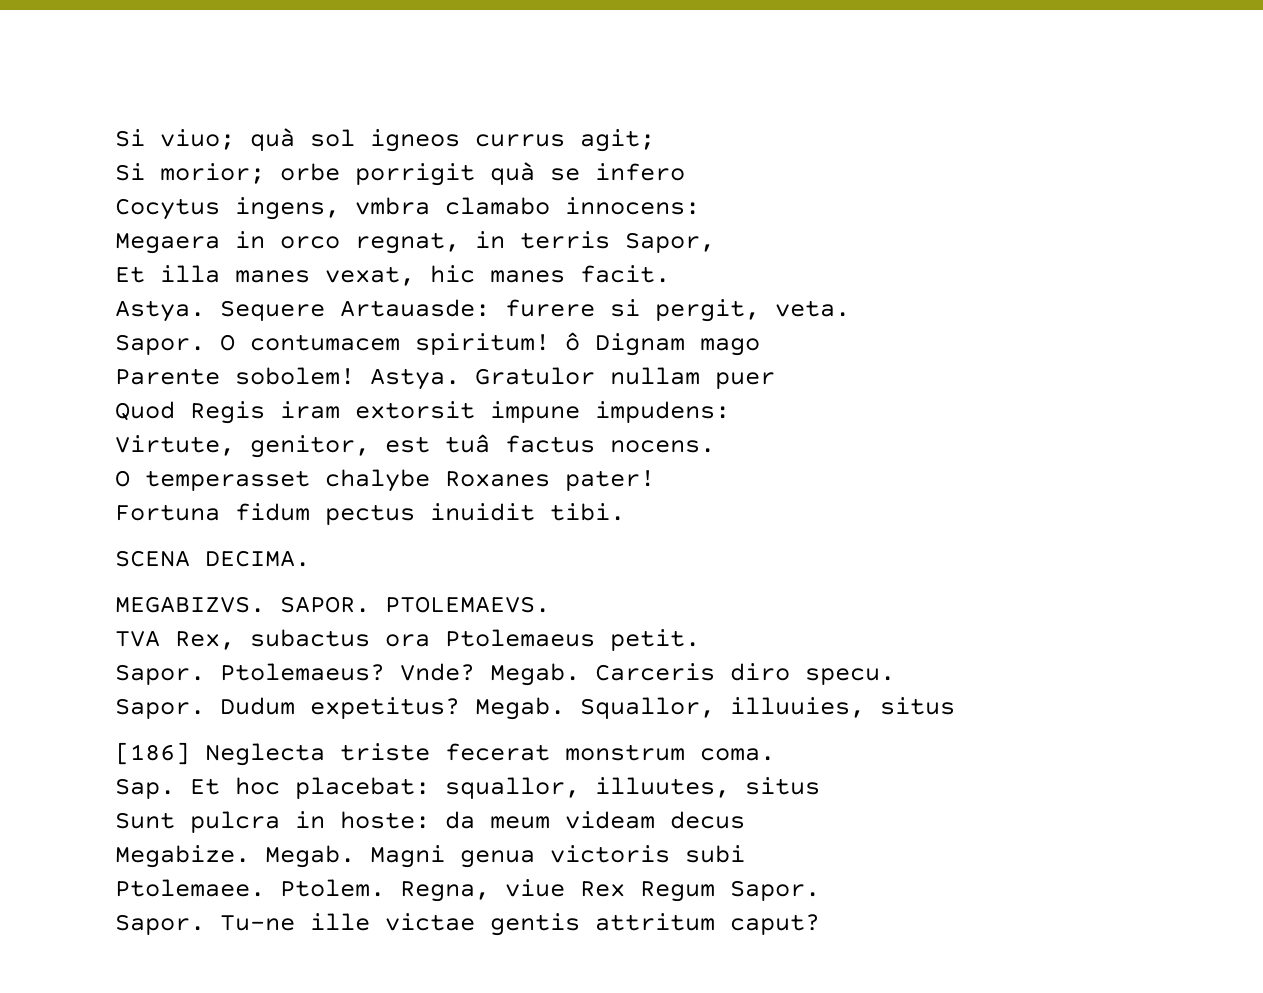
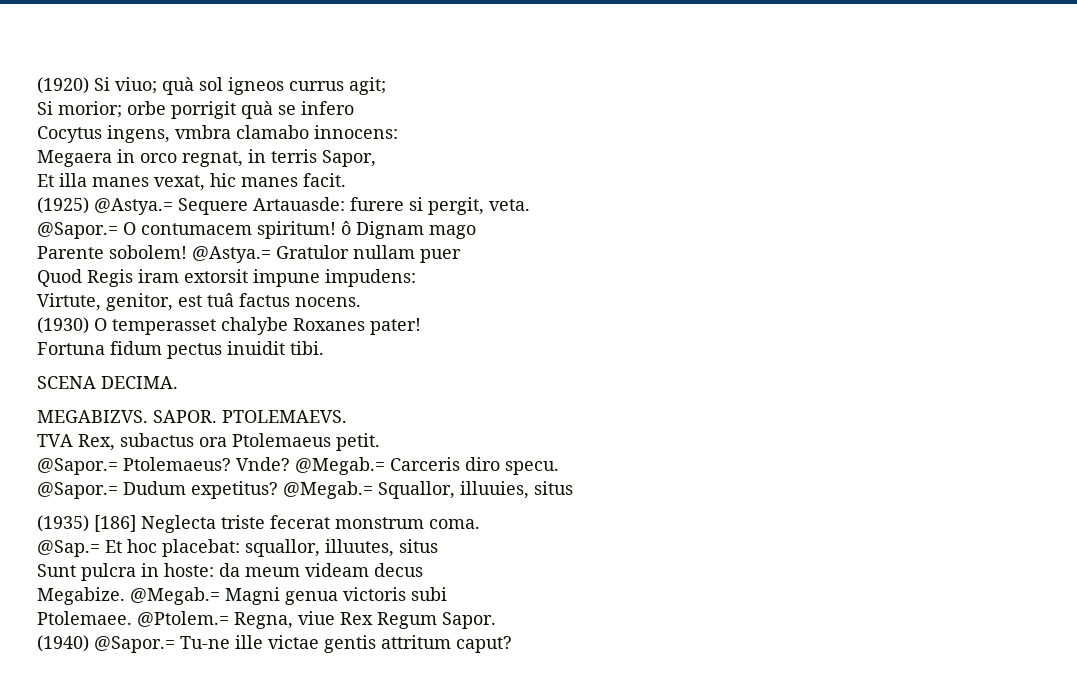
(115, 138) none -> [37,77,89,94] (1920)
[115,300,205,322] Astya. -> [37,197,173,215] (1925) @Astya.=
[115,334,205,355] Sapor. -> [37,222,118,239] @Sapor.=
[370,368,460,390] Astya. -> [192,246,271,263] @Astya.=
(715, 446) none -> [37,317,89,334] (1930)
[115,664,205,685] Sapor. -> [37,458,118,475] @Sapor.=
[490,663,580,686] Megab. -> [295,457,385,475] @Megab.=
[115,698,205,719] Sapor. -> [37,482,118,499] @Sapor.=
[475,697,565,720] Megab. -> [283,481,373,499] @Megab.=
(955, 706) none -> [37,515,89,532] (1935)
[115,778,175,799] Sap. -> [37,540,100,557] @Sap.=
[265,845,355,868] Megab. -> [130,587,220,605] @Megab.=
[280,879,385,897] Ptolem. -> [137,611,229,627] @Ptolem.=
[115,914,205,935] Sapor. -> [37,635,175,653] (1940) @Sapor.=

